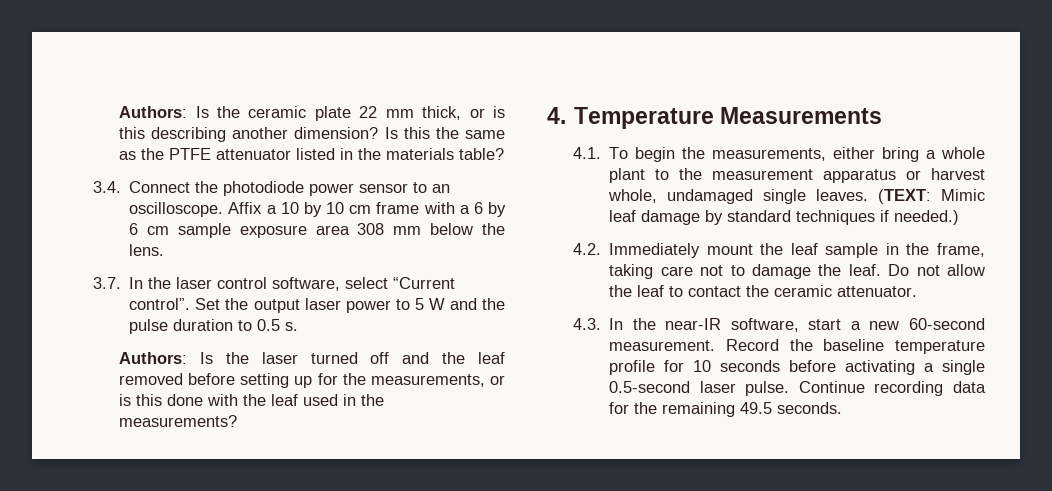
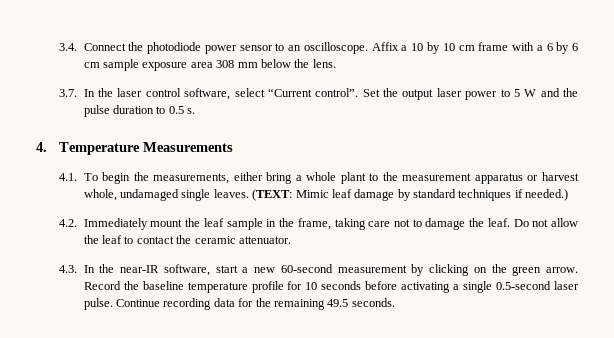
[119,106,505,121] [119,127,505,142] [119,148,505,160] Authors: Is the ceramic plate 22 mm thick, or is this describing another dimension? Is this the same as the PTFE attenuator listed in the materials table? // -> (59, 47) none
[119,352,506,364] [119,373,505,388] [119,394,385,406] [119,415,238,427] // Authors: Is the laser turned off and the leaf removed before setting up for the measurements, or is this done with the leaf used in the measurements? -> (196, 111) none
[609,340,716,351] measurement. -> [337,264,578,276] measurement by clicking on the green arrow.

